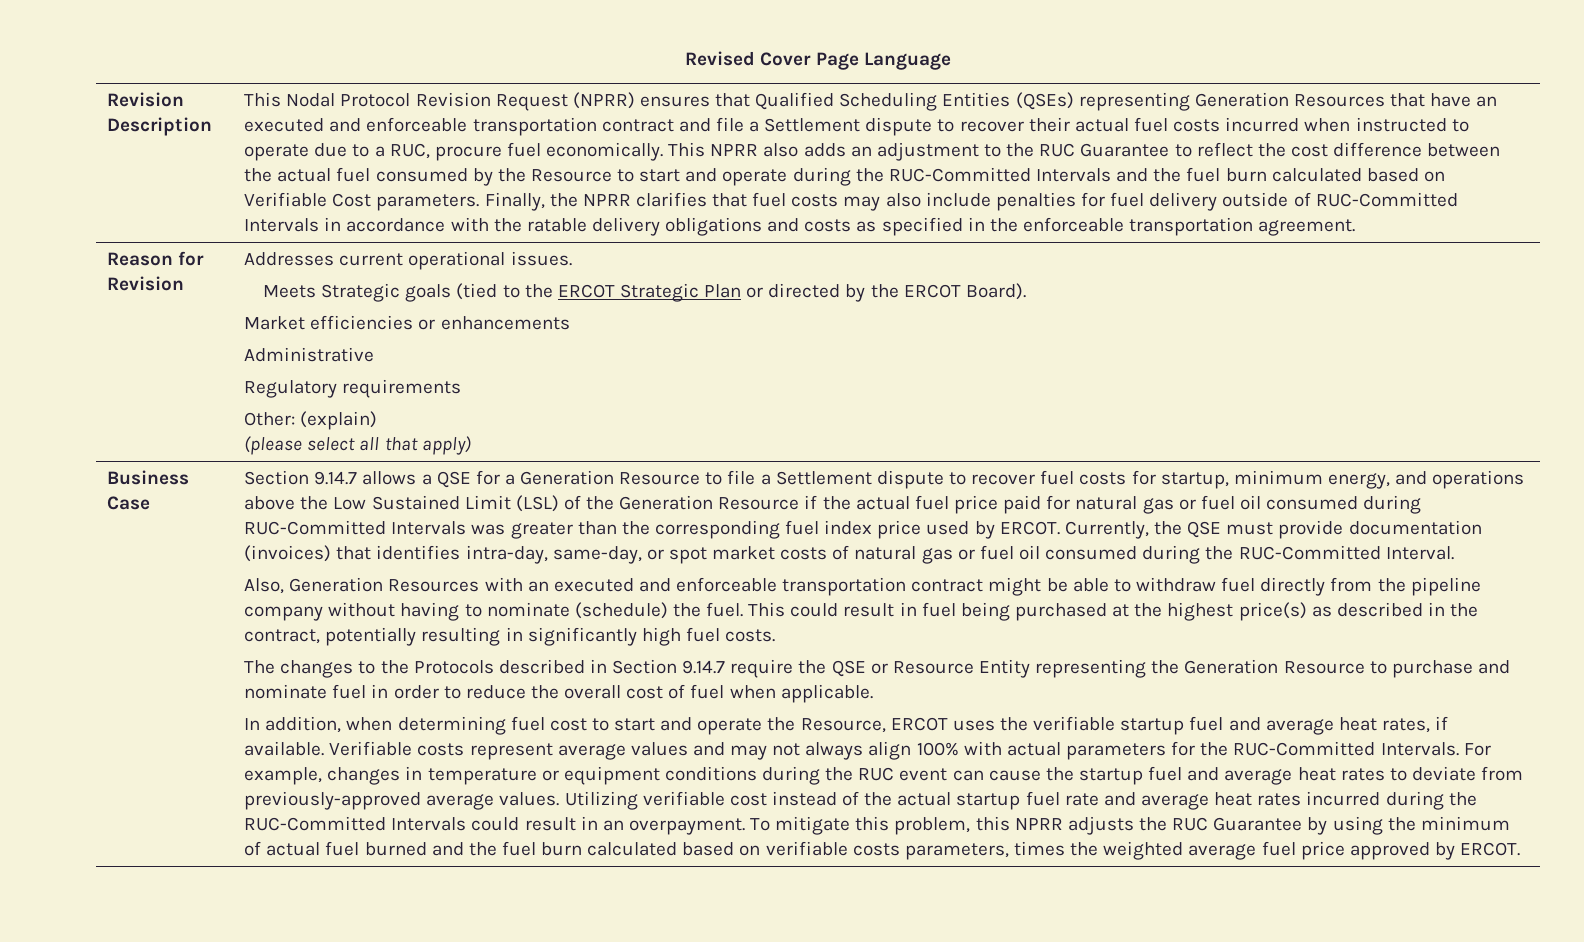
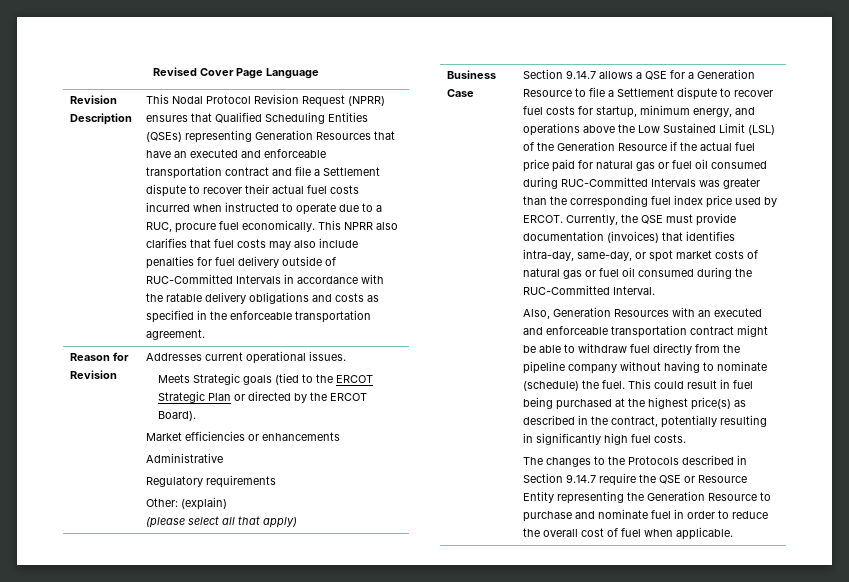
[803,142,1501,161] [244,167,1445,186] [244,192,631,211] adds an adjustment to the RUC Guarantee to reflect the cost difference between the actual fuel consumed by the Resource to start and operate during the RUC-Committed Intervals and the fuel burn calculated based on Verifiable Cost parameters. Finally, the NPRR -> (398, 226) none
[244,716,1449,735] [244,741,1491,760] [244,766,1524,785] [244,791,1477,810] [244,816,1510,835] [244,841,1521,860] // In addition, when determining fuel cost to start and operate the Resource, ERCOT uses the verifiable startup fuel and average heat rates, if available. Verifiable costs represent average values and may not always align 100% with actual parameters for the RUC-Committed Intervals. For example, changes in temperature or equipment conditions during the RUC event can cause the startup fuel and average heat rates to deviate from previously-approved average values. Utilizing verifiable cost instead of the actual startup fuel rate and average heat rates incurred during the RUC-Committed Intervals could result in an overpayment. To mitigate this problem, this NPRR adjusts the RUC Guarantee by using the minimum of actual fuel burned and the fuel burn calculated based on verifiable costs parameters, times the weighted average fuel price approved by ERCOT. -> (733, 533) none

